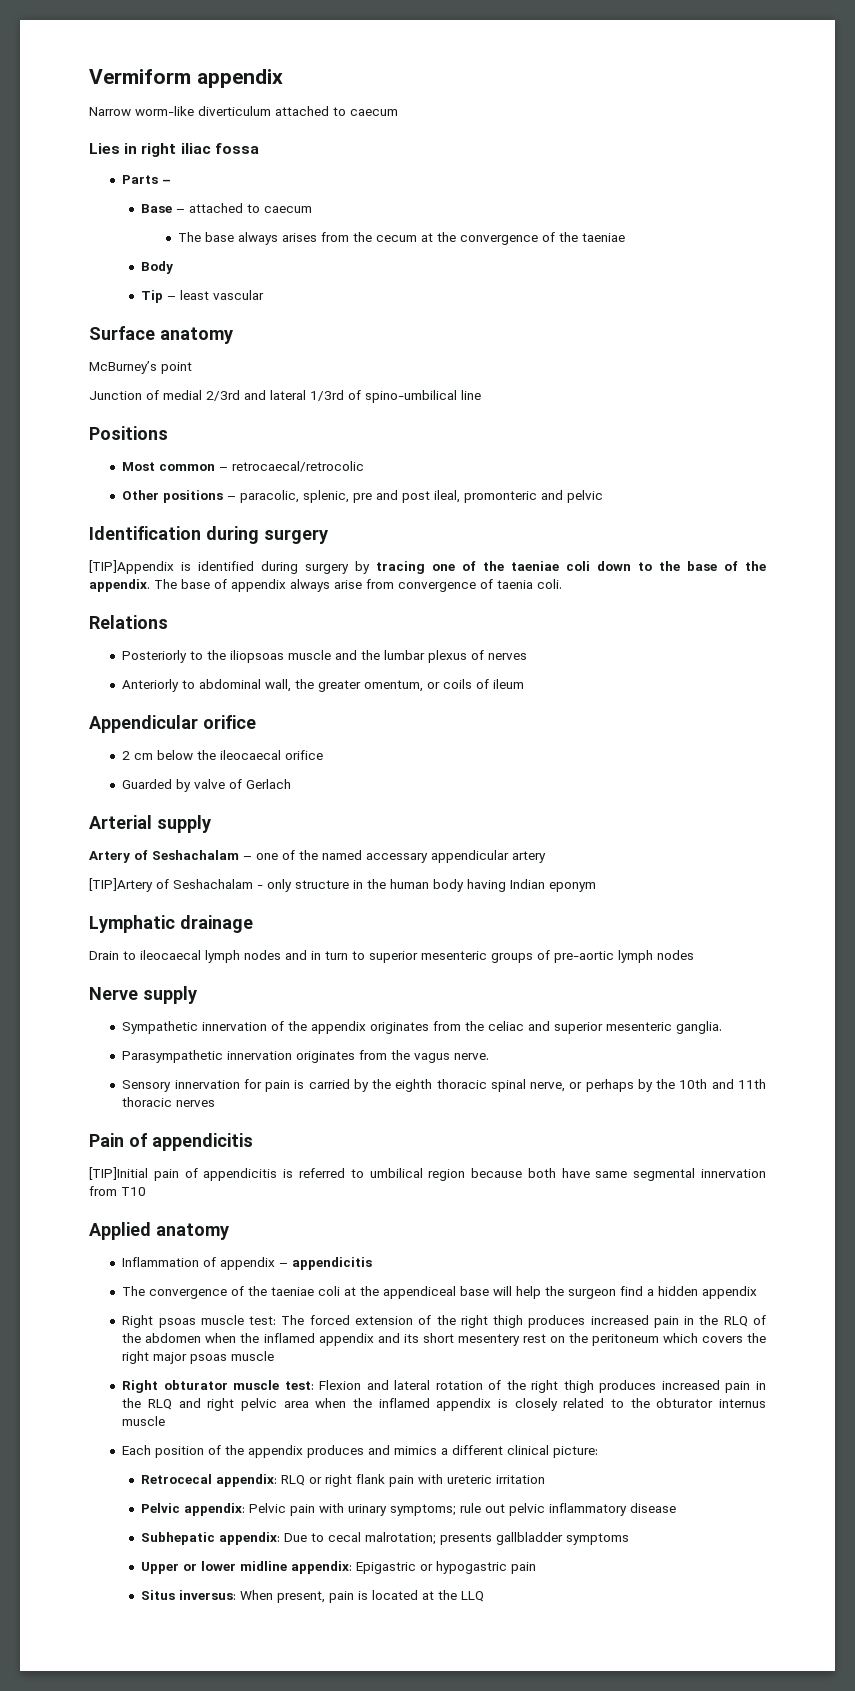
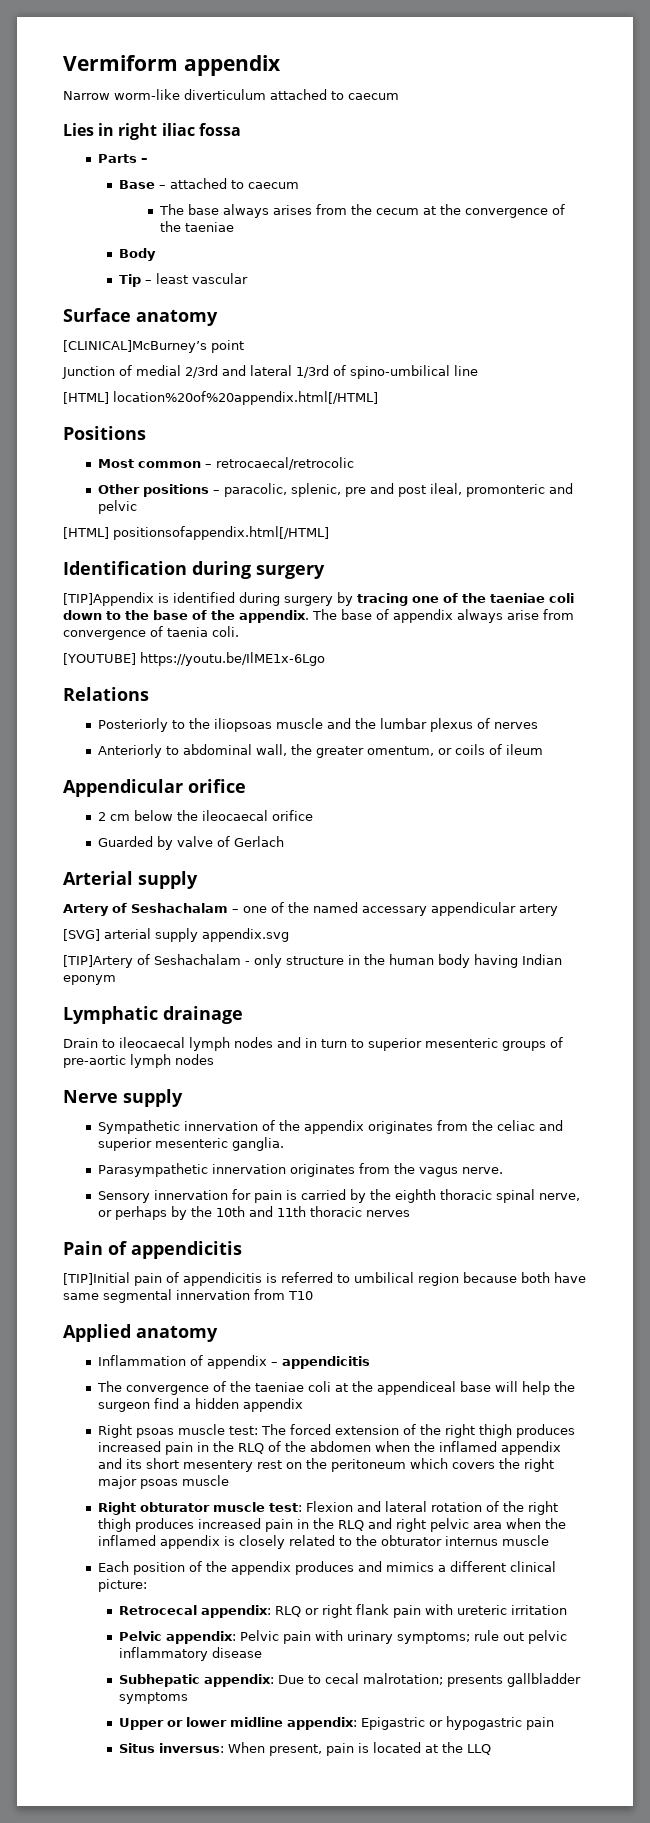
[89,361,157,374] McBurney’s -> [63,340,207,353] [CLINICAL]McBurney’s
(481, 395) none -> [63,391,378,405] // [HTML] location%20of%20appendix.html[/HTML]
(604, 496) none -> [63,526,329,540] // [HTML] positionsofappendix.html[/HTML]
(562, 584) none -> [63,652,325,666] // [YOUTUBE] https://youtu.be/IlME1x-6Lgo
(546, 857) none -> [63,928,289,942] // [SVG] arterial supply appendix.svg

